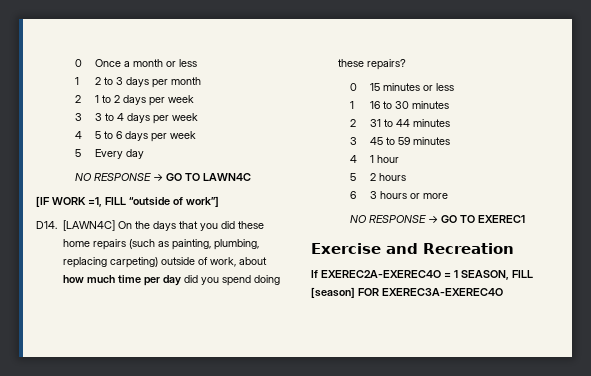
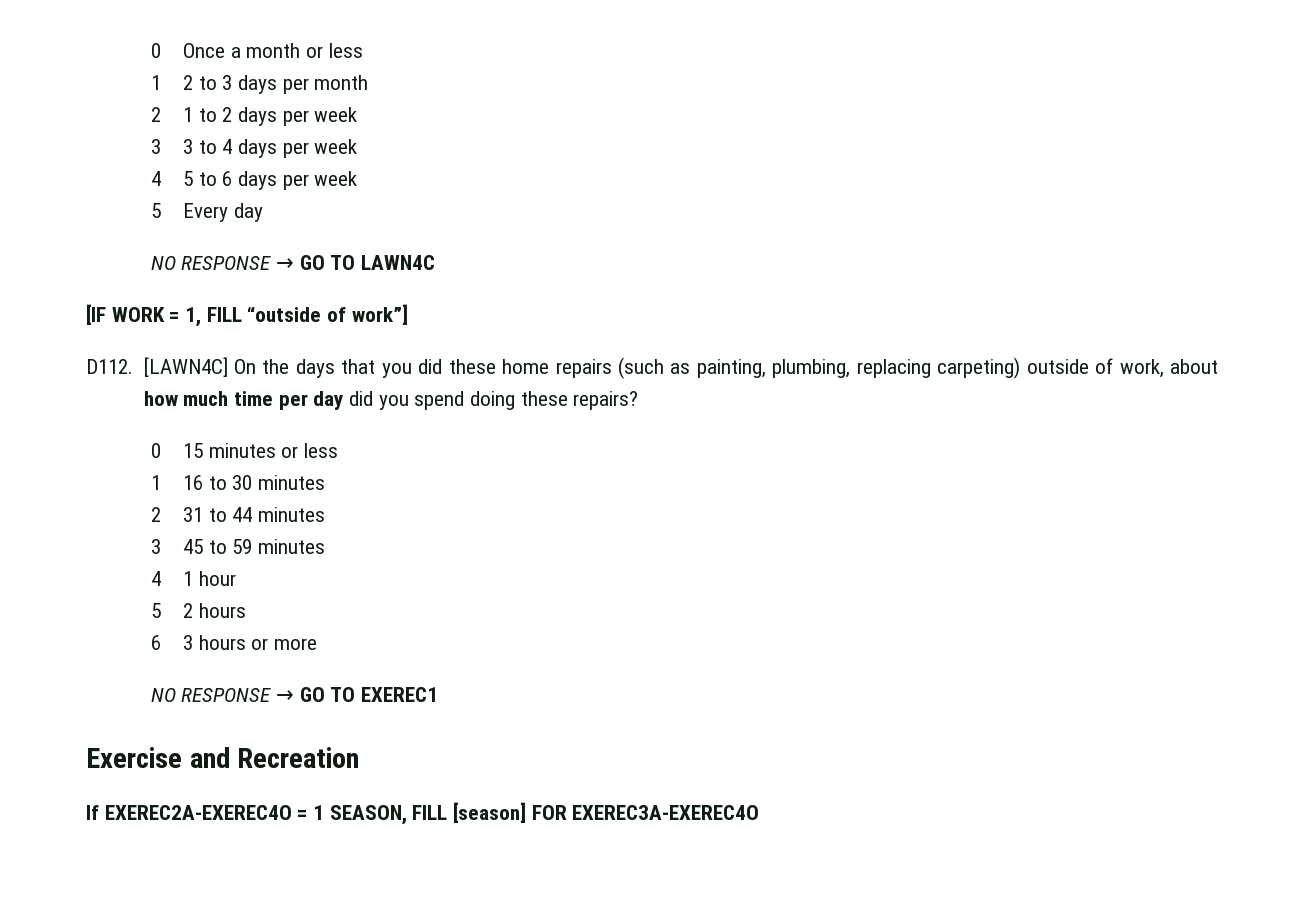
[88,197,102,207] =1, -> [169,307,202,327] = 1,
[36,221,57,229] D14. -> [86,359,133,374] D112.

